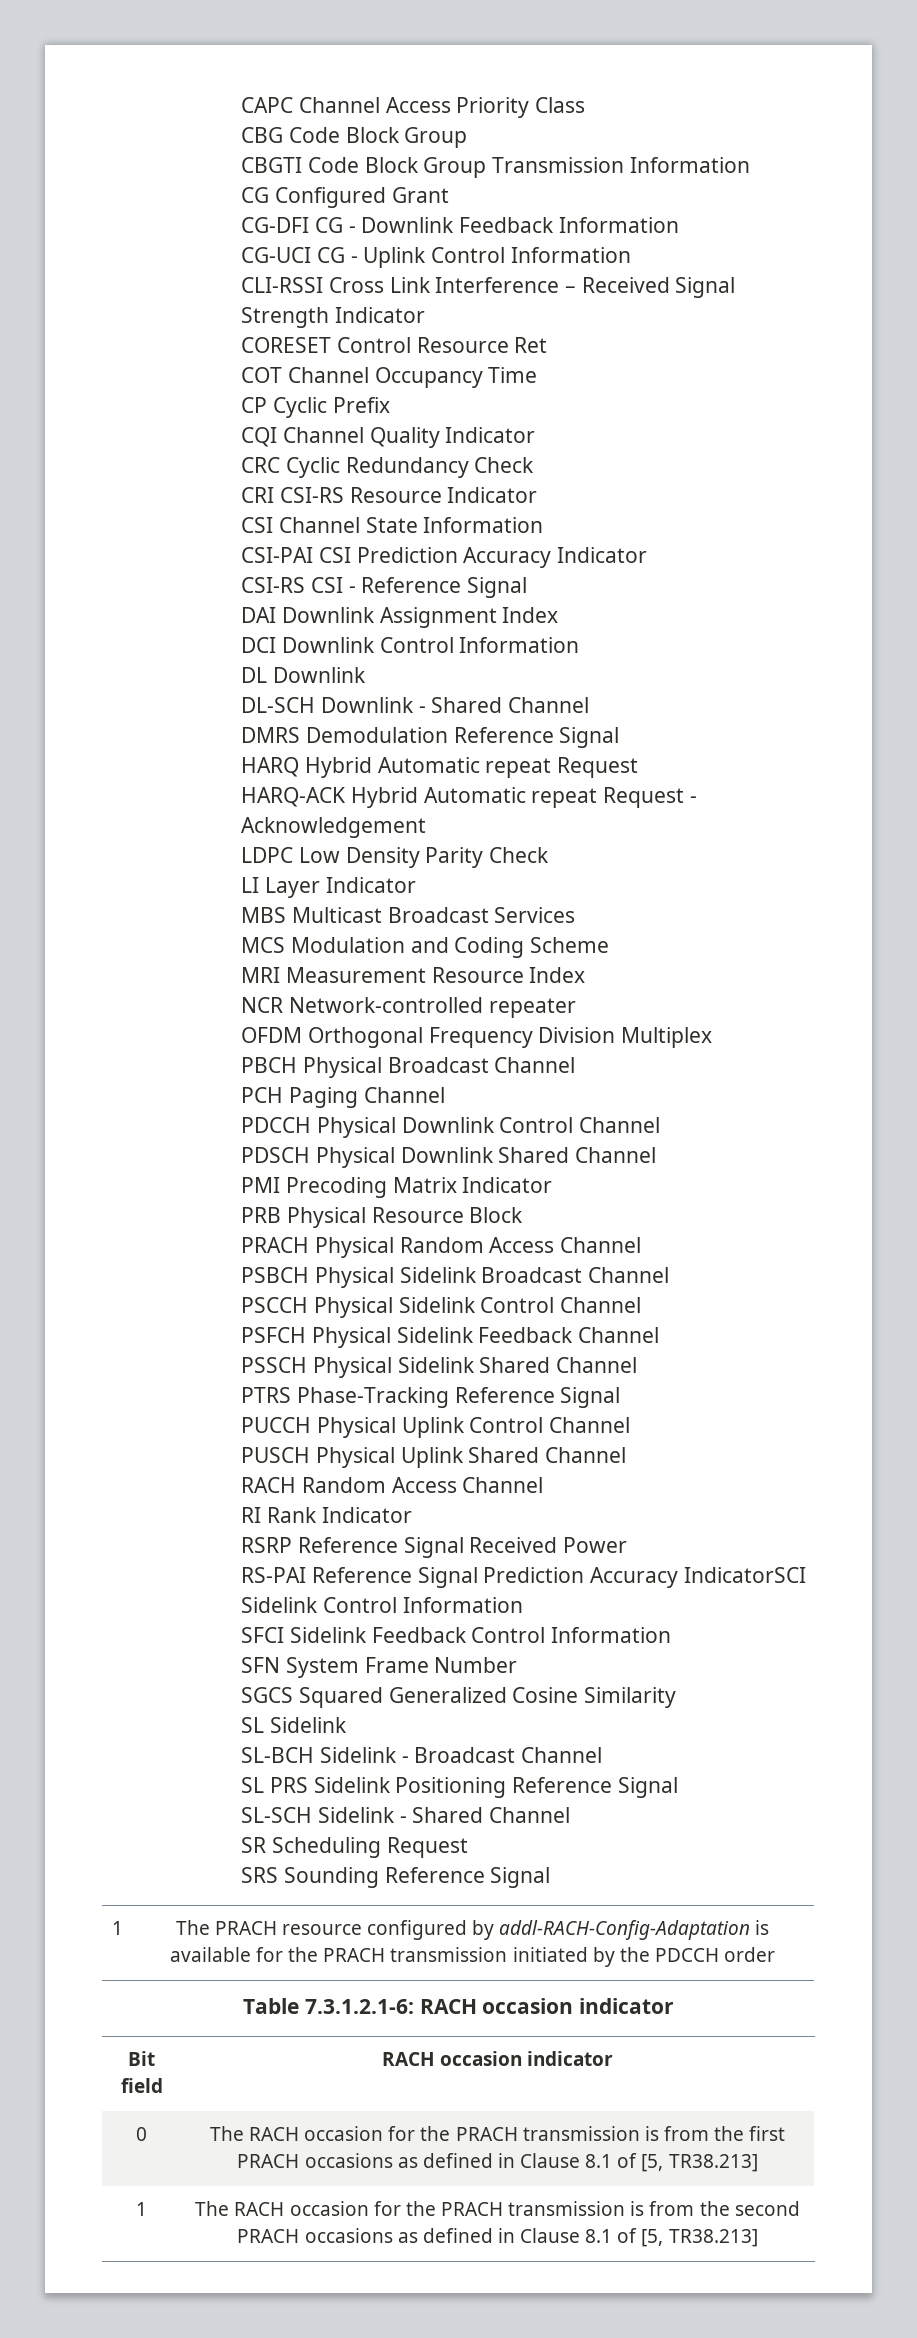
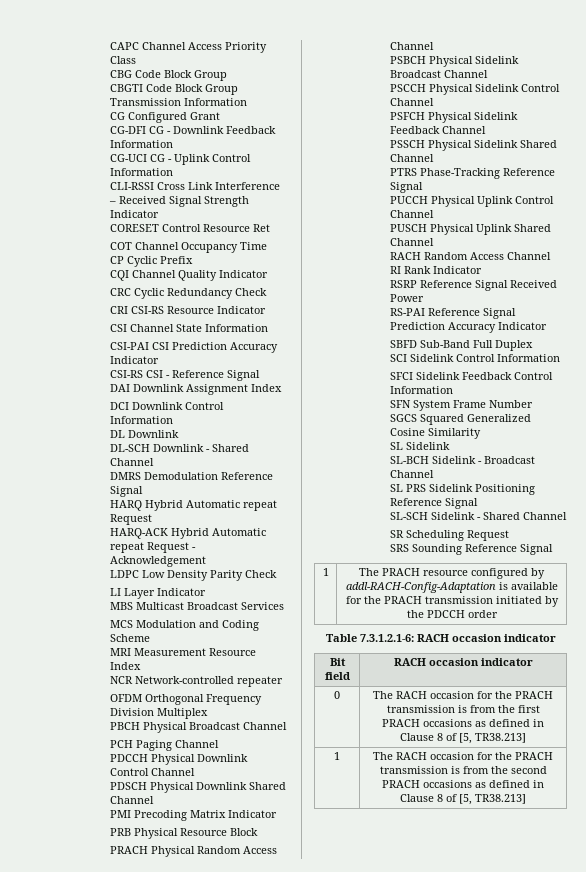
[683,1567,806,1583] IndicatorSCI -> [497,322,547,330] [389,340,533,351] [389,354,407,362] Indicator // SBFD Sub-Band Full Duplex // SCI
[585,2154,613,2168] 8.1 -> [437,733,443,741] 8
[585,2229,613,2243] 8.1 -> [437,794,443,802] 8

